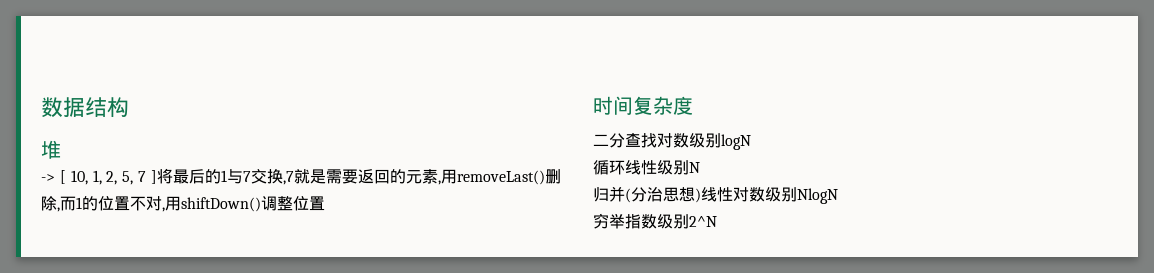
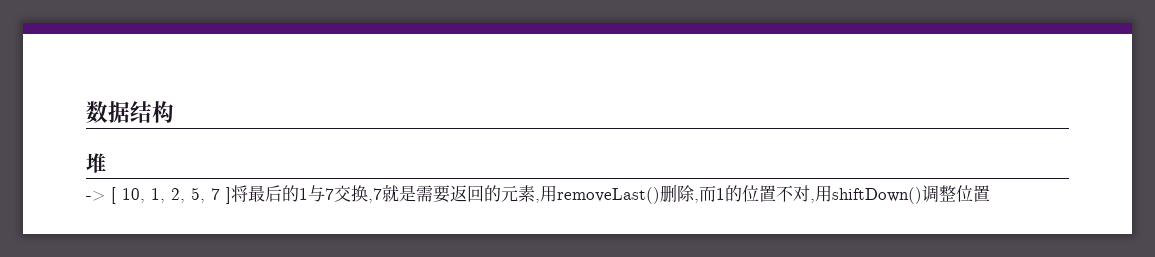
[593,96,693,115] [593,133,751,150] [593,160,700,175] [593,186,838,204] [593,213,717,229] // 时间复杂度 // 二分查找对数级别logN // 循环线性级别N // 归并(分治思想)线性对数级别NlogN // 穷举指数级别2^N -> (990, 193) none

